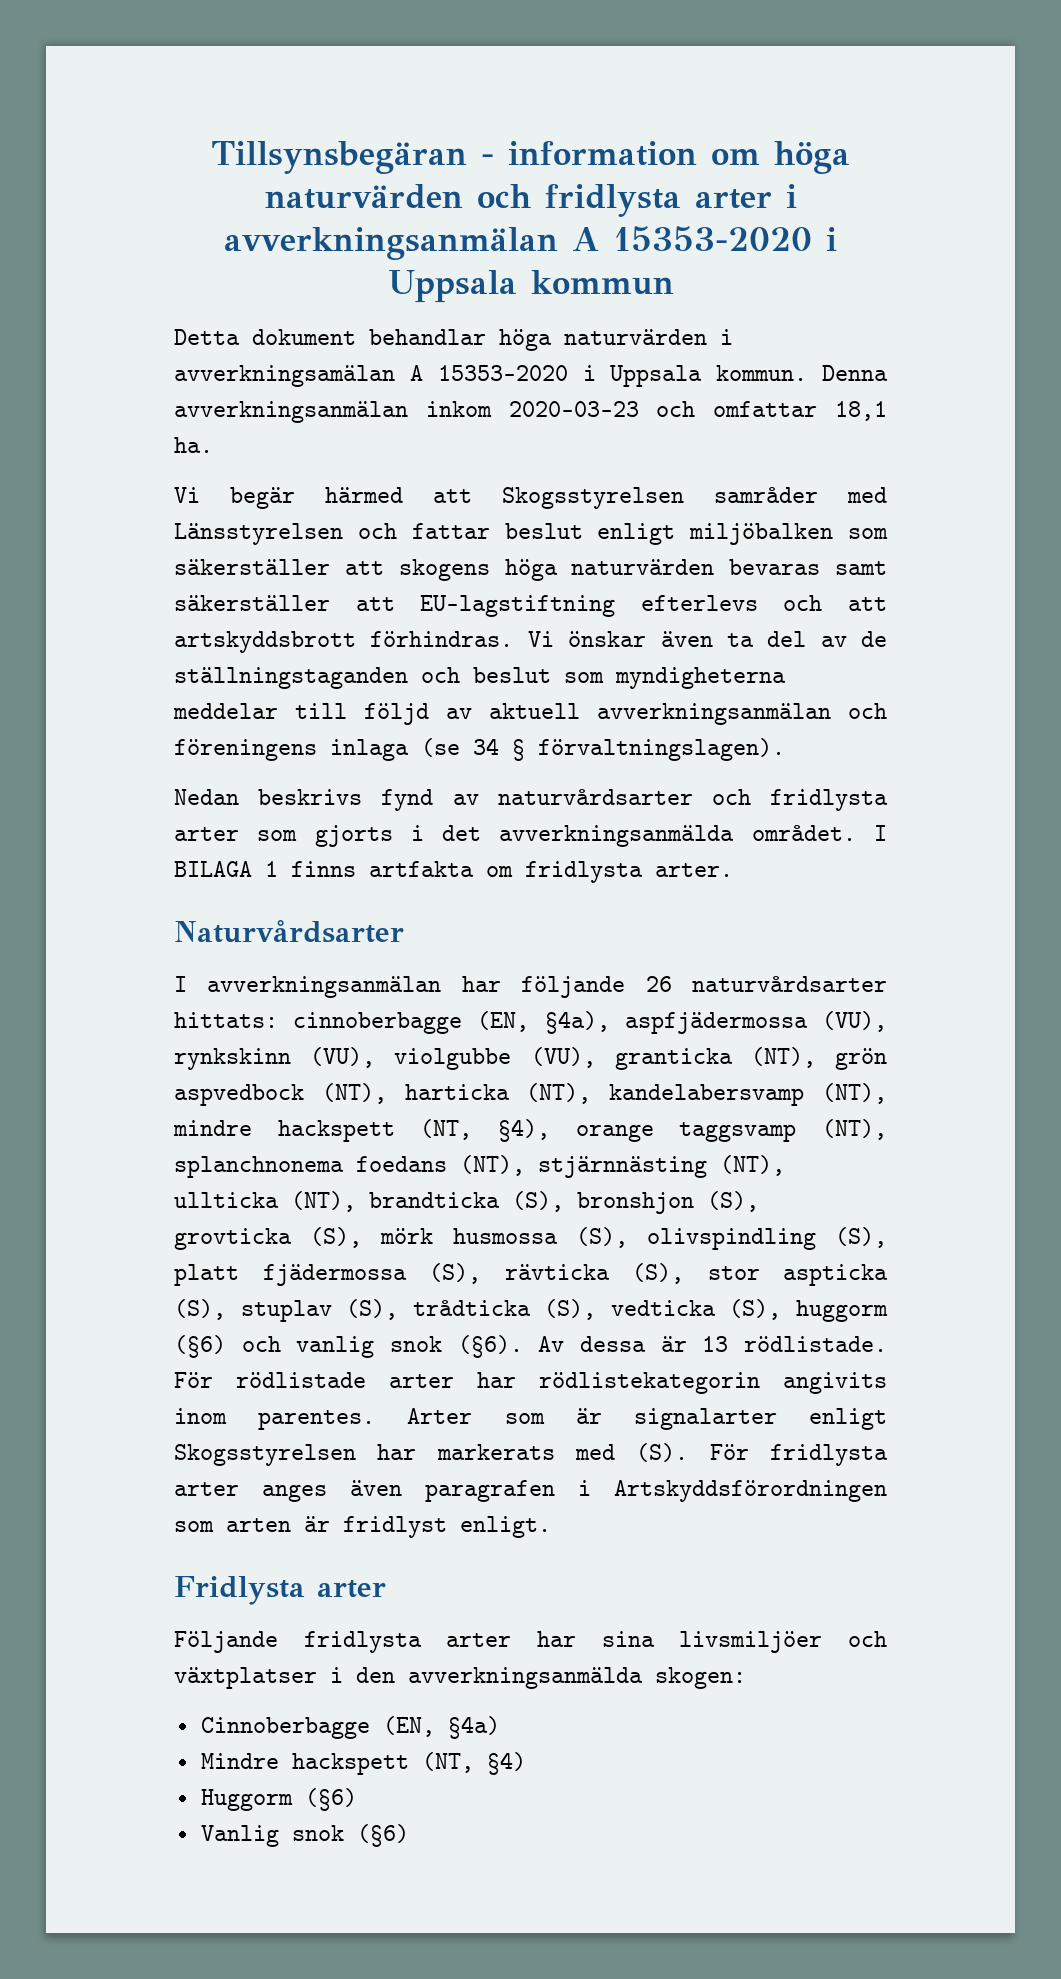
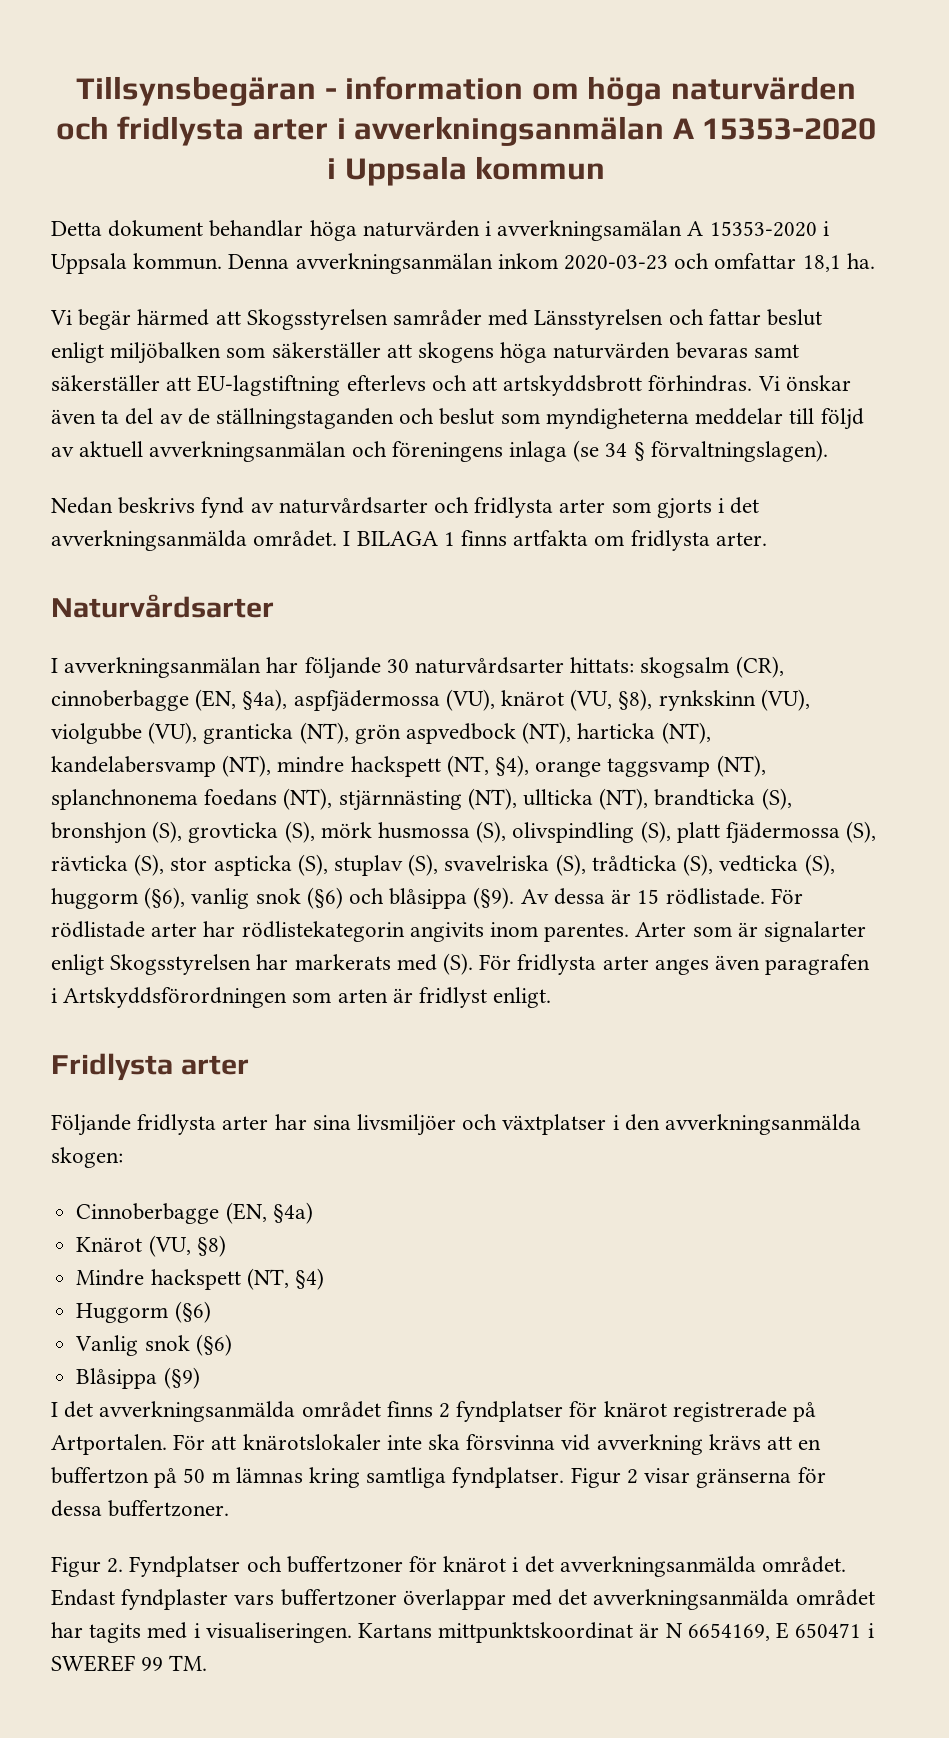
[645,976,672,992] 26 -> [386,659,409,673] 30
(278, 1020) none -> [640,656,784,678] skogsalm (CR),
(887, 1021) none -> [501,689,653,711] knärot (VU, §8),
(399, 1309) none -> [444,854,586,876] svavelriska (S),
[174,1335,523,1358] (§6) och vanlig snok (§6). -> [144,887,515,909] (§6), vanlig snok (§6) och blåsippa (§9).
[702,1336,729,1352] 13 -> [637,889,660,904] 15
(500, 1727) none -> [76,1235,226,1257] // Knärot (VU, §8)
(409, 1835) none -> [76,1367,200,1389] [51,1401,817,1422] [51,1434,822,1455] [51,1467,826,1488] [51,1500,230,1517] [51,1556,847,1577] [51,1589,875,1610] [51,1622,874,1643] [51,1655,208,1672] // Blåsippa (§9) // I det avverkningsanmälda området finns 2 fyndplatser för knärot registrerade på Artportalen. För att knärotslokaler inte ska försvinna vid avverkning krävs att en buffertzon på 50 m lämnas kring samtliga fyndplatser. Figur 2 visar gränserna för dessa buffertzoner. // Figur 2. Fyndplatser och buffertzoner för knärot i det avverkningsanmälda området. Endast fyndplaster vars buffertzoner överlappar med det avverkningsanmälda området har tagits med i visualiseringen. Kartans mittpunktskoordinat är N 6654169, E 650471 i SWEREF 99 TM.

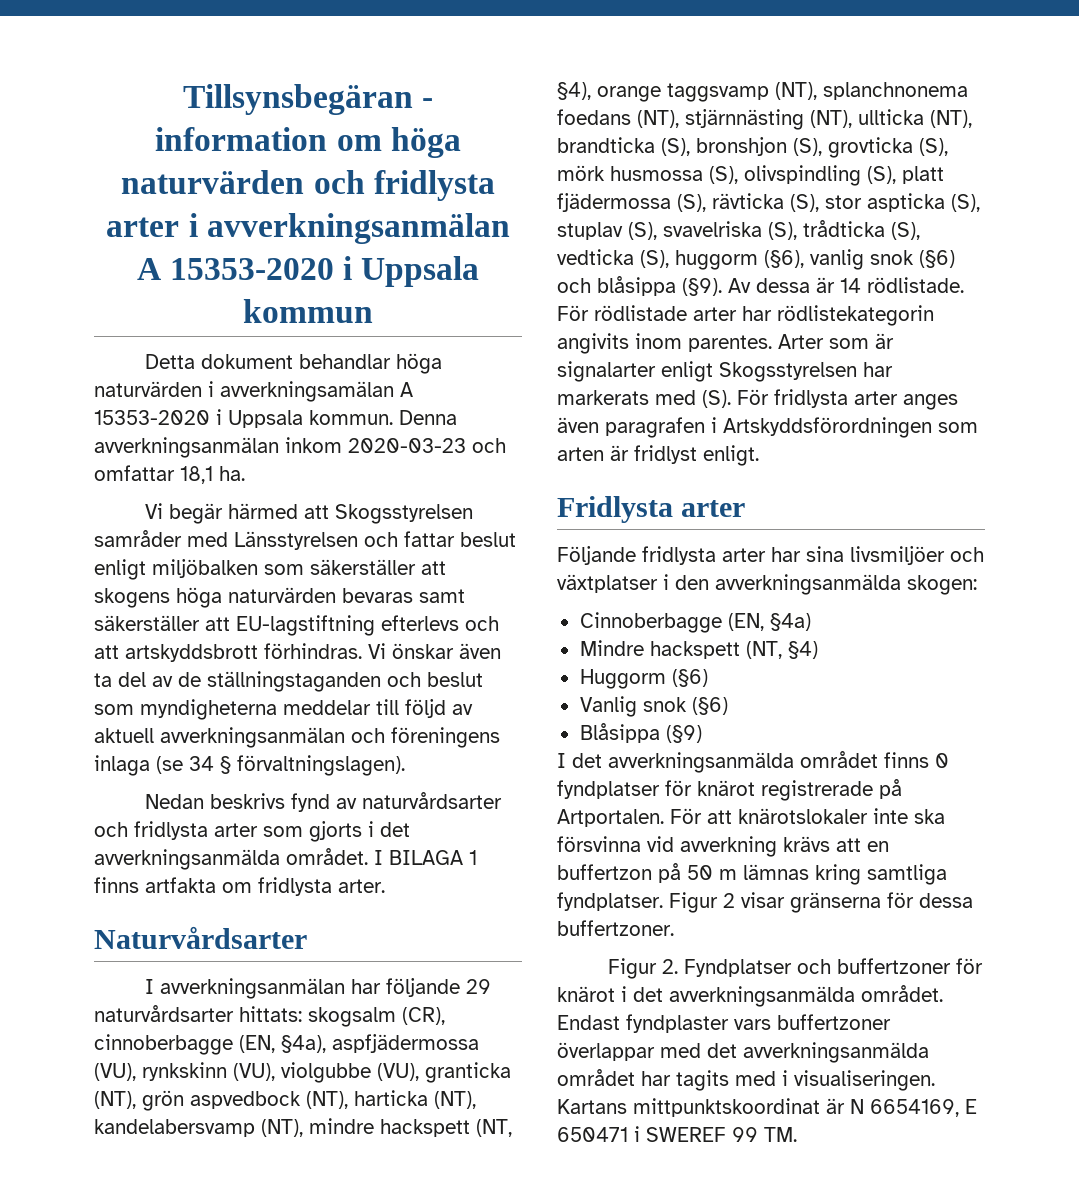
[386,659,409,673] 30 -> [465,979,491,994] 29
[501,689,653,711] knärot (VU, §8), -> (136, 1072) none
[637,889,660,904] 15 -> [840,278,861,293] 14
[76,1235,226,1257] // Knärot (VU, §8) -> (811, 622) none
[439,1403,451,1418] 2 -> [935,753,949,768] 0

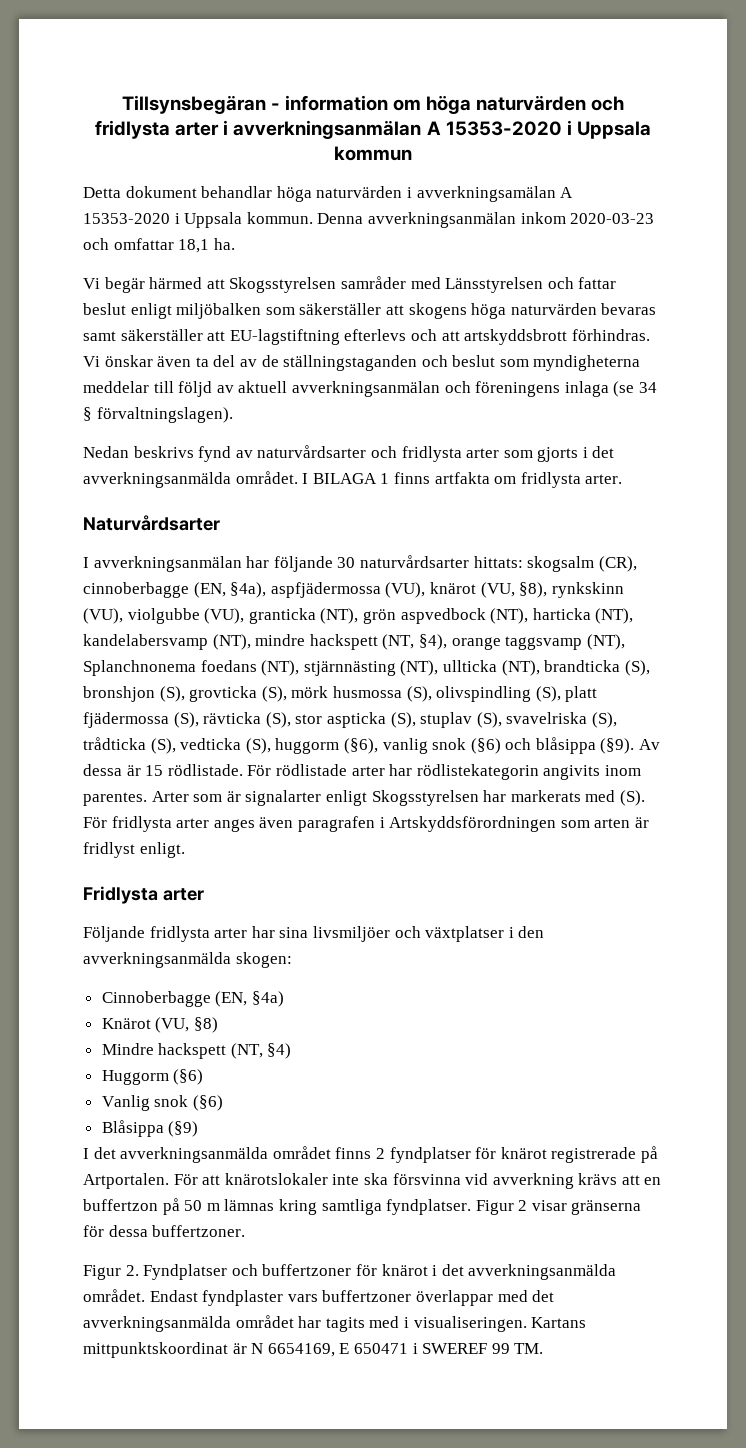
[465,979,491,994] 29 -> [337,557,356,568] 30
(136, 1072) none -> [429,582,548,598] knärot (VU, §8),
[823,82,968,100] splanchnonema -> [83,660,196,676] Splanchnonema
[840,278,861,293] 14 -> [145,765,164,776] 15
(811, 622) none -> [101,1017,218,1033] // Knärot (VU, §8)
[935,753,949,768] 0 -> [375,1148,385,1159] 2

